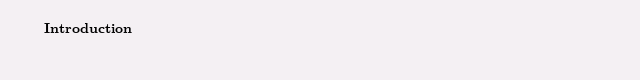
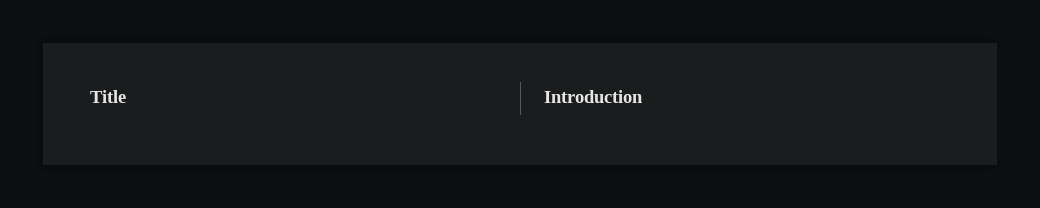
(44, 28) none -> [90,90,126,103] Title //

